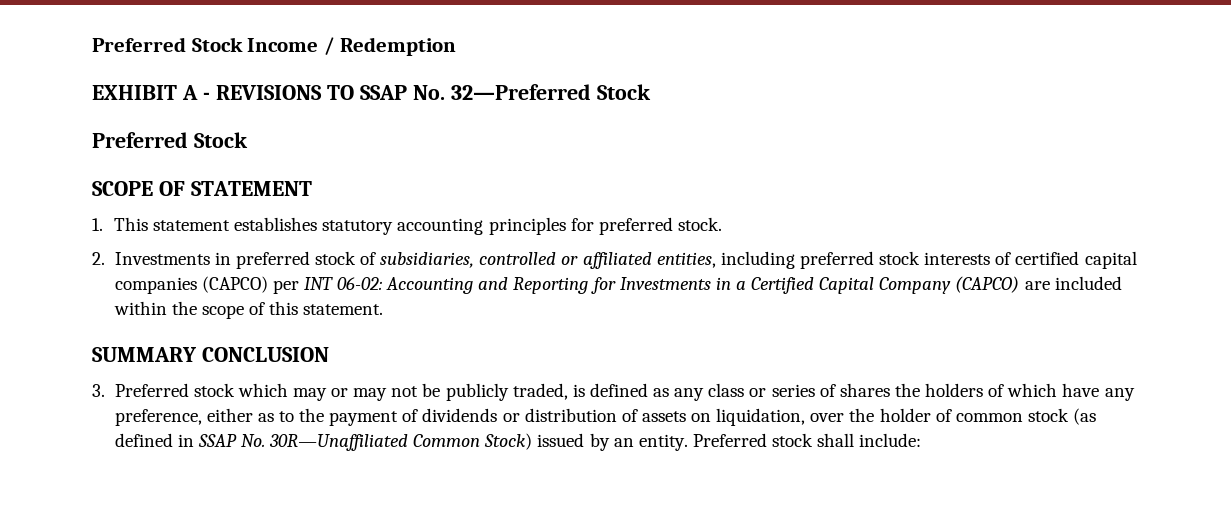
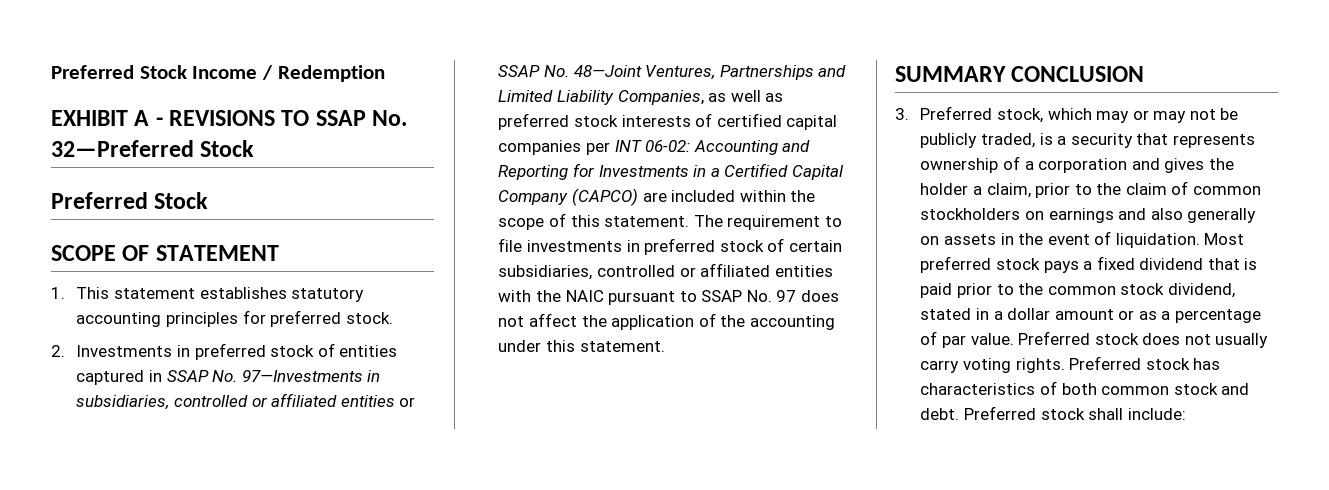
[380,251,795,269] subsidiaries, controlled or affiliated entities, including -> [339,345,398,357] [76,370,381,385] [76,393,416,410] [498,65,847,80] [498,90,784,105] entities captured in SSAP No. 97—Investments in subsidiaries, controlled or affiliated entities or SSAP No. 48—Joint Ventures, Partnerships and Limited Liability Companies, as well as
[201,276,268,293] (CAPCO) -> (582, 147) none
(384, 309) none -> [693,215,842,230] [498,238,842,255] [498,263,833,280] [498,290,840,305] [498,313,835,330] [498,340,665,352] The requirement to file investments in preferred stock of certain subsidiaries, controlled or affiliated entities with the NAIC pursuant to SSAP No. 97 does not affect the application of the accounting under this statement.
[193,383,235,397] stock -> [996,108,1043,123] stock,
[589,383,1135,401] [114,408,1097,426] [114,433,688,451] defined as any class or series of shares the holders of which have any preference, either as to the payment of dividends or distribution of assets on liquidation, over the holder of common stock (as defined in SSAP No. 30R—Unaffiliated Common Stock) issued by an entity. -> [1057,133,1255,148] [920,156,1234,173] [920,181,1262,198] [920,208,1257,223] [920,231,1245,248] [920,256,1258,273] [920,283,1235,298] [920,308,1262,323] [920,331,1269,348] [920,356,1221,373] [920,381,1250,395] [920,408,960,420] a security that represents ownership of a corporation and gives the holder a claim, prior to the claim of common stockholders on earnings and also generally on assets in the event of liquidation. Most preferred stock pays a fixed dividend that is paid prior to the common stock dividend, stated in a dollar amount or as a percentage of par value. Preferred stock does not usually carry voting rights. Preferred stock has characteristics of both common stock and debt.

